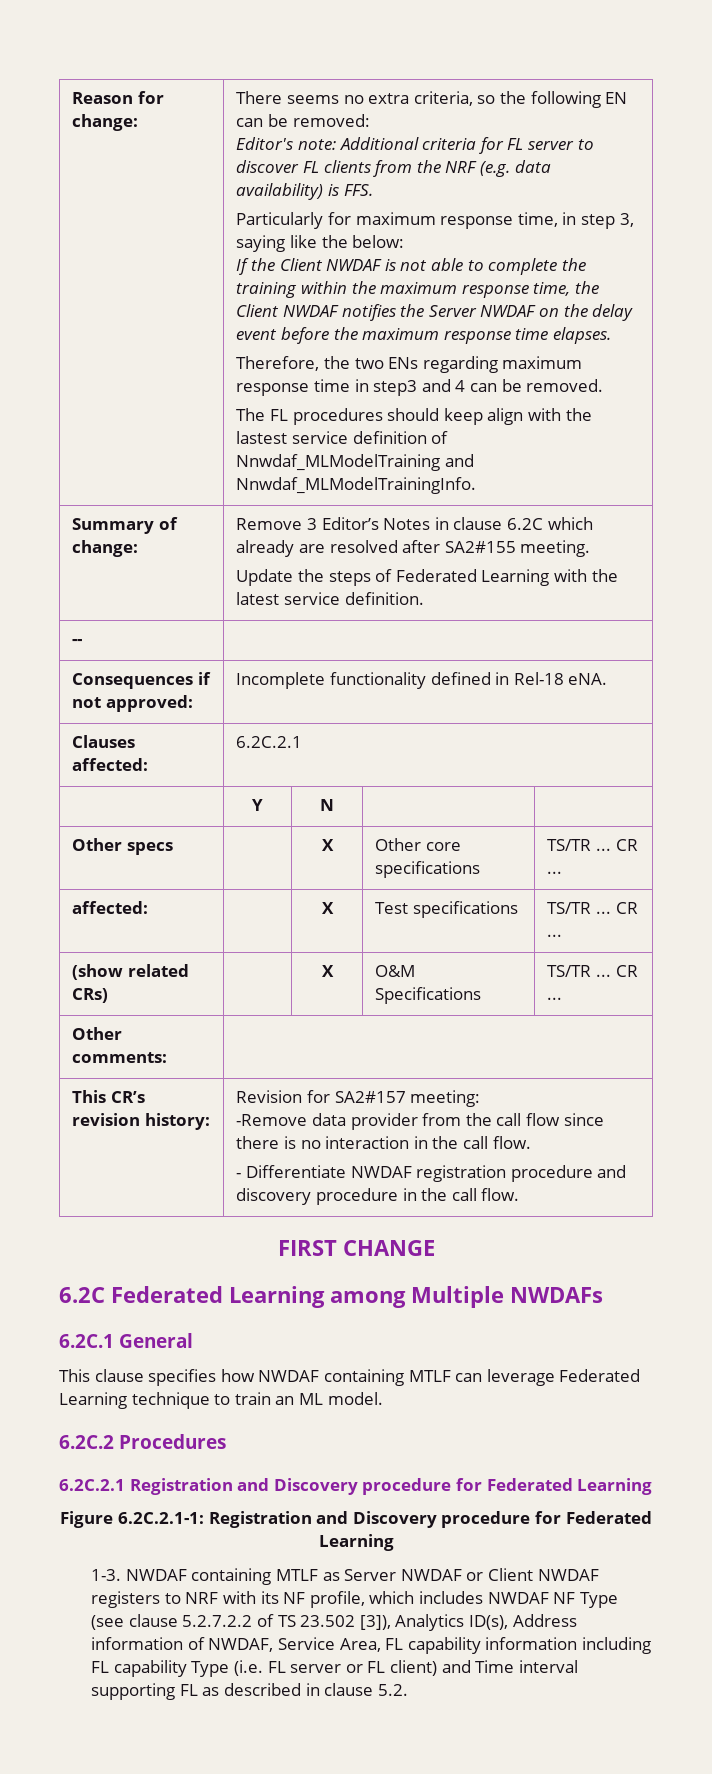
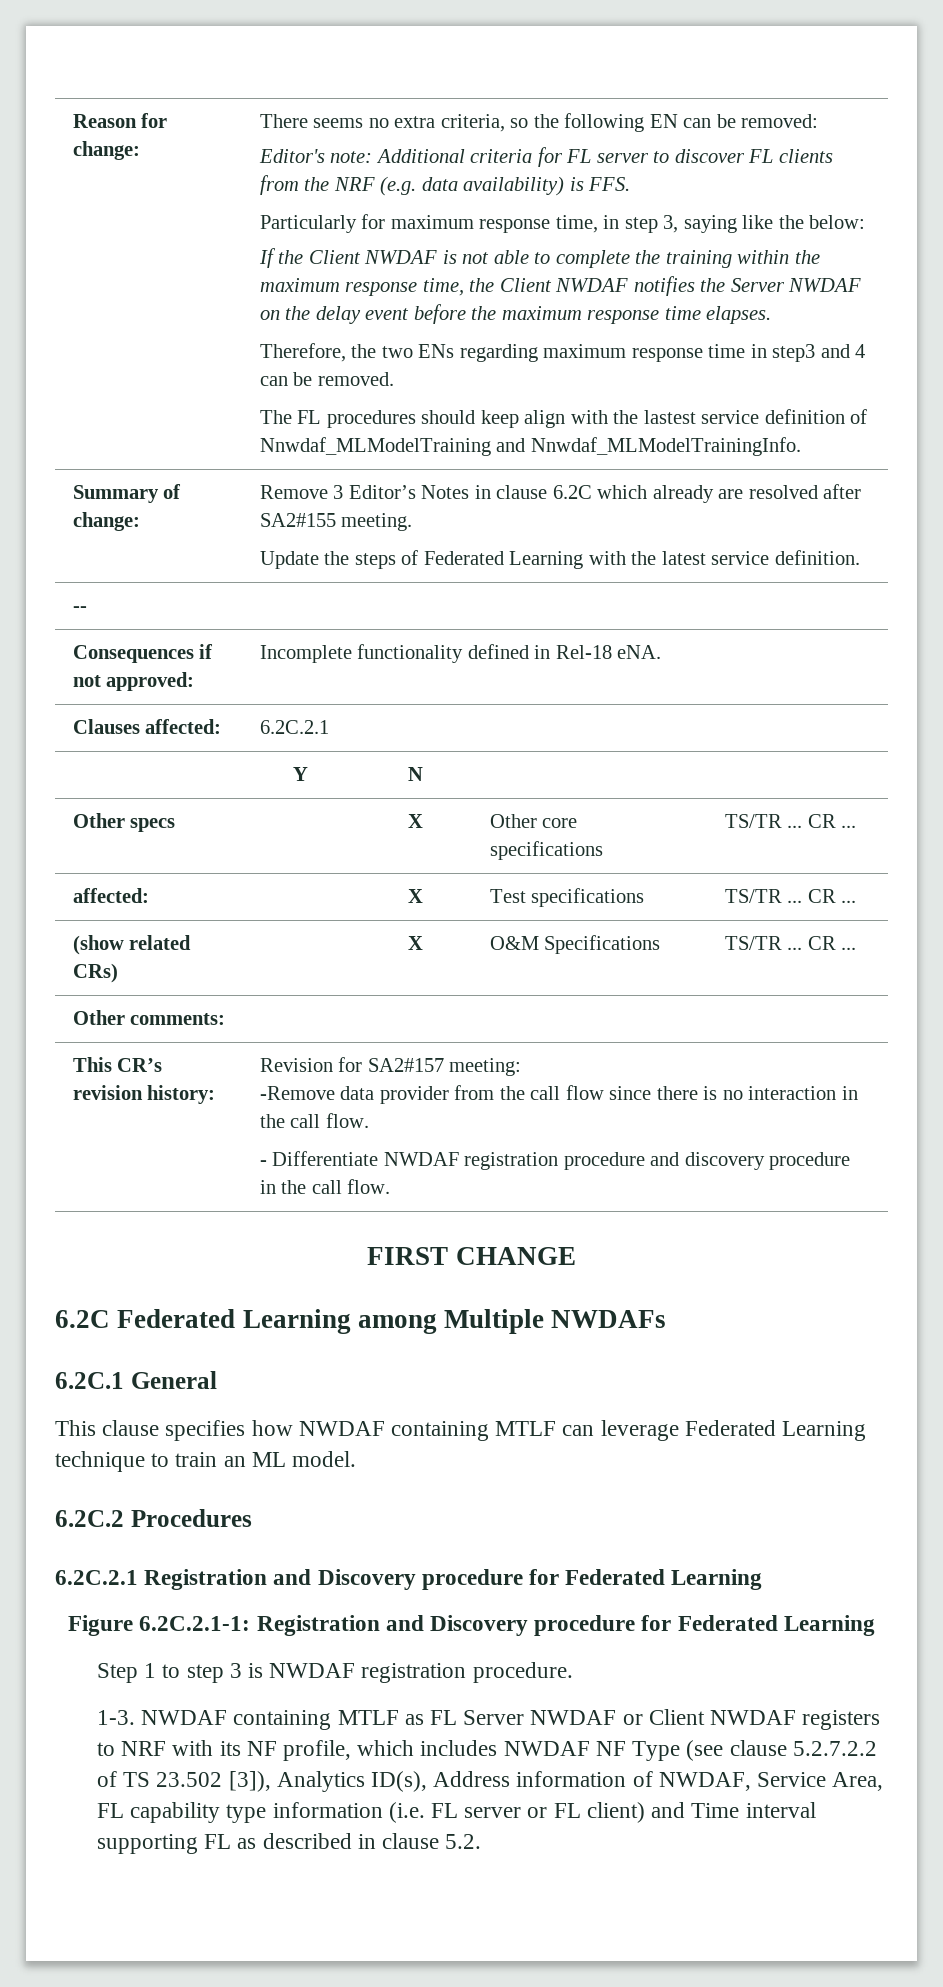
(394, 1542) none -> [96,1662,573,1683] // Step 1 to step 3 is NWDAF registration procedure.
(340, 1576) none -> [430,1710,458,1725] FL
[485,1637,651,1654] [91,1660,230,1677] information including FL capability Type -> [226,1802,383,1823] type information

